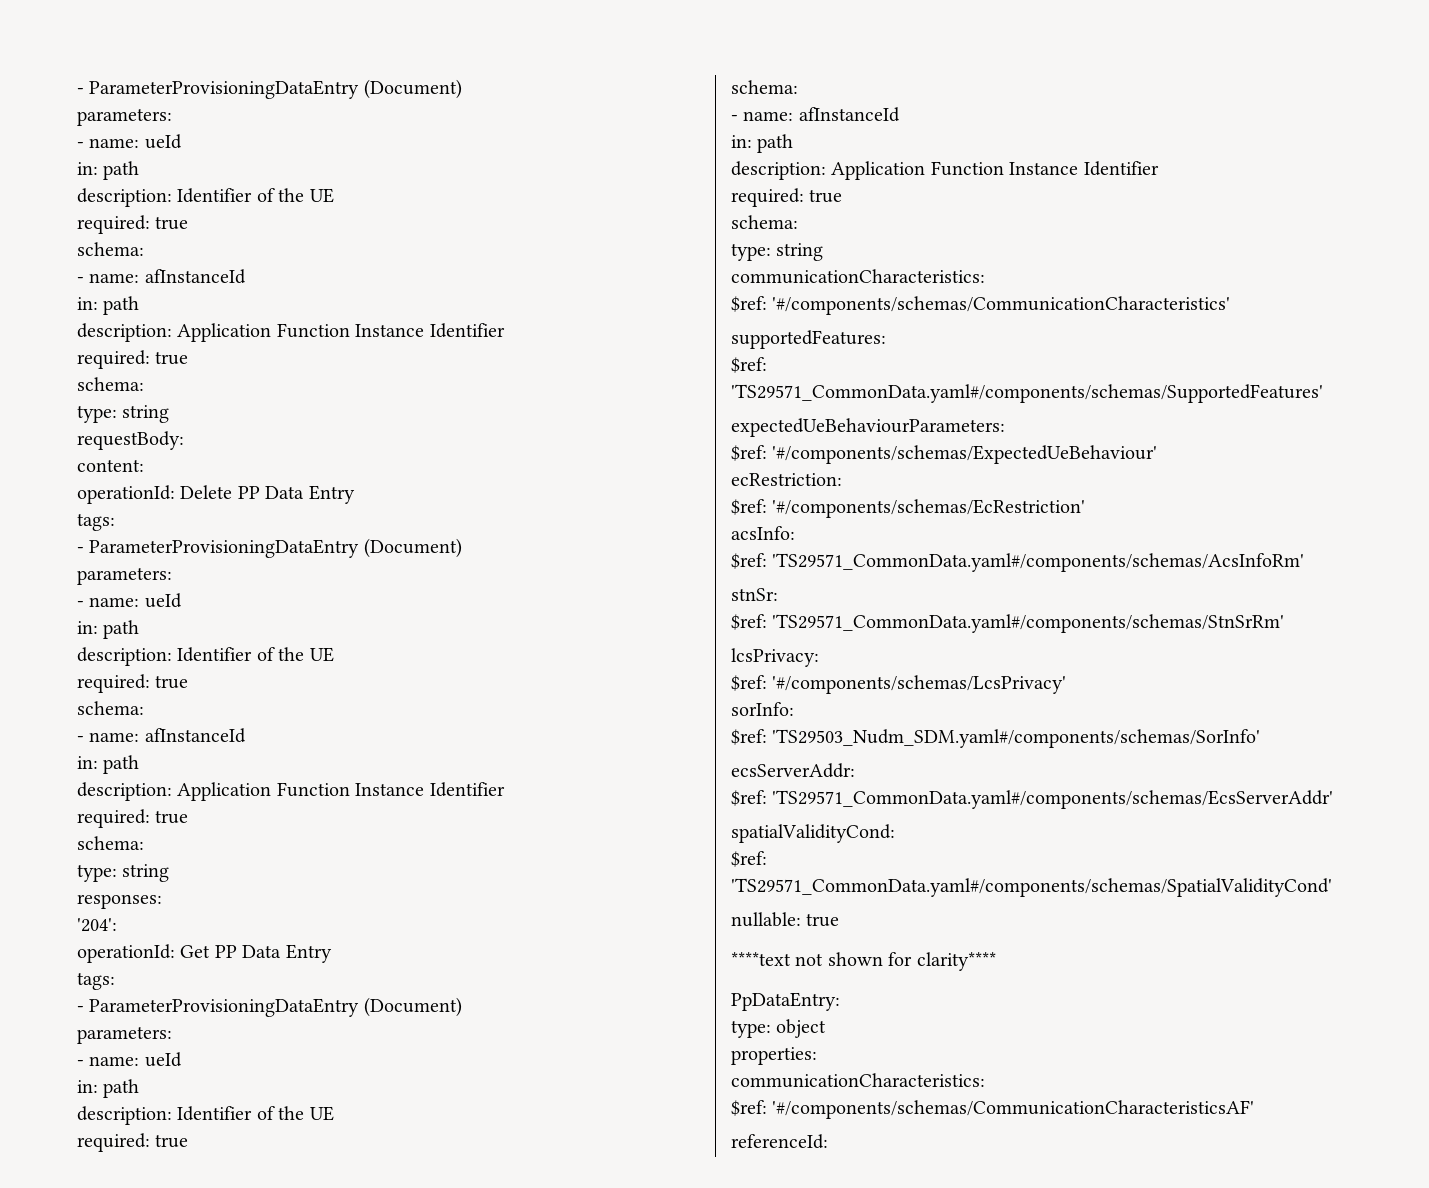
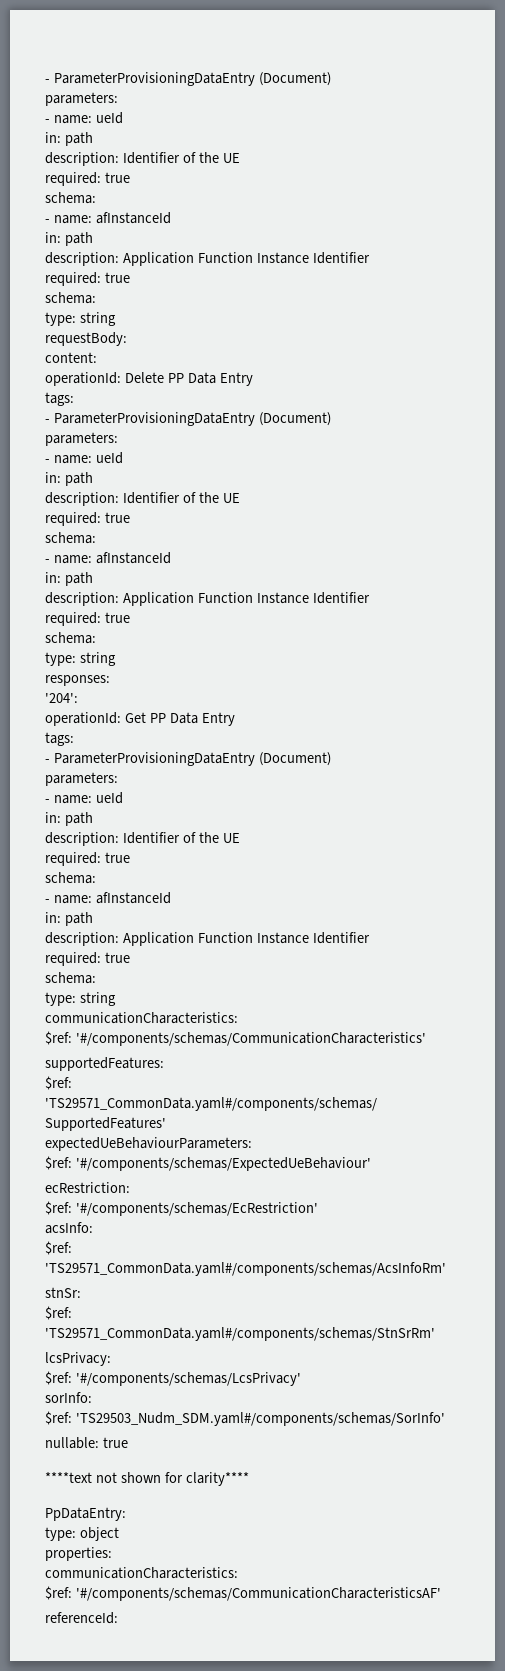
[731,763,855,778] [731,790,1334,809] [731,824,895,843] [731,851,767,867] [731,878,1332,897] // ecsServerAddr: // $ref: 'TS29571_CommonData.yaml#/components/schemas/EcsServerAddr' // spatialValidityCond: // $ref: 'TS29571_CommonData.yaml#/components/schemas/SpatialValidityCond' -> (445, 1419) none

